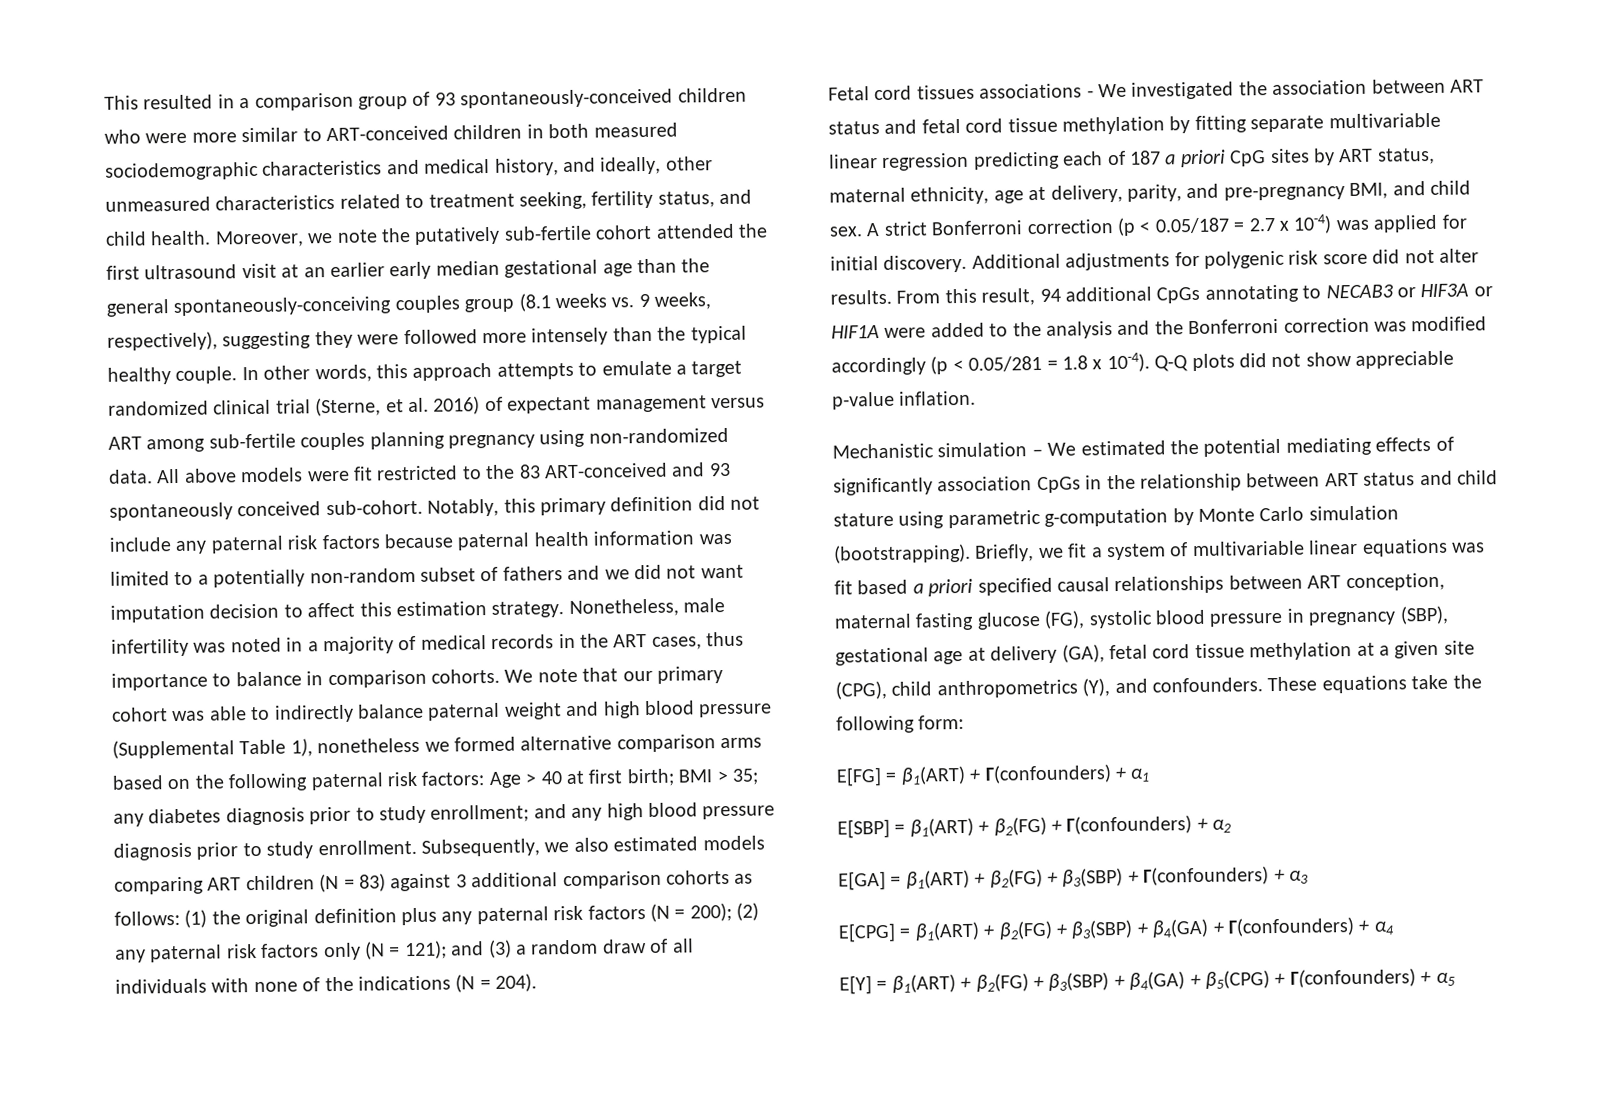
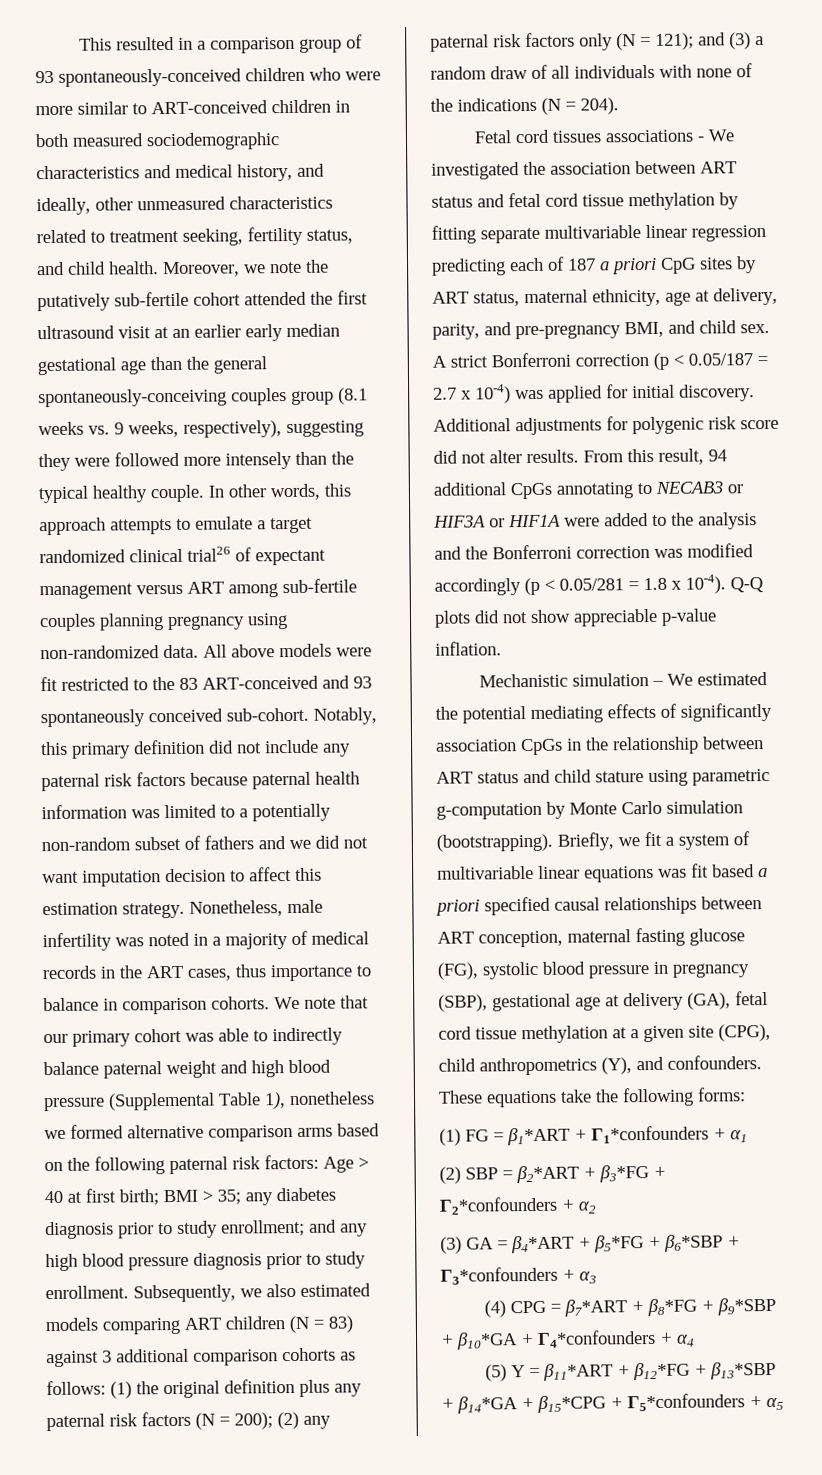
[275,396,481,417] trial (Sterne, et al. 2016) -> [187,546,231,562] trial26
[918,714,965,730] [836,764,1151,787] [837,815,1232,839] [838,866,1309,891] [838,917,1394,943] [839,968,1416,995] form: // E[FG] = β1(ART) + Γ(confounders) + α1 // E[SBP] = β1(ART) + β2(FG) + Γ(confounders) + α2 // E[GA] = β1(ART) + β2(FG) + β3(SBP) + Γ(confounders) + α3 // E[CPG] = β1(ART) + β2(FG) + β3(SBP) + β4(GA) + Γ(confounders) + α4 // E[Y] = β1(ART) + β2(FG) + β3(SBP) + β4(GA) + β5(CPG) + Γ(confounders) -> [697,1087,746,1102] [439,1125,748,1146] [439,1165,666,1184] [439,1196,596,1215] [440,1234,740,1254] [440,1266,597,1285] [483,1297,776,1318] [440,1329,695,1350] [484,1361,776,1382] [441,1393,745,1414] forms: // (1) FG = β1*ART + Γ1*confounders + α1 // (2) SBP = β2*ART + β3*FG + Γ2*confounders + α2 // (3) GA = β4*ART + β5*FG + β6*SBP + Γ3*confounders + α3 // (4) CPG = β7*ART + β8*FG + β9*SBP + β10*GA + Γ4*confounders + α4 // (5) Y = β11*ART + β12*FG + β13*SBP + β14*GA + β15*CPG + Γ5*confounders

